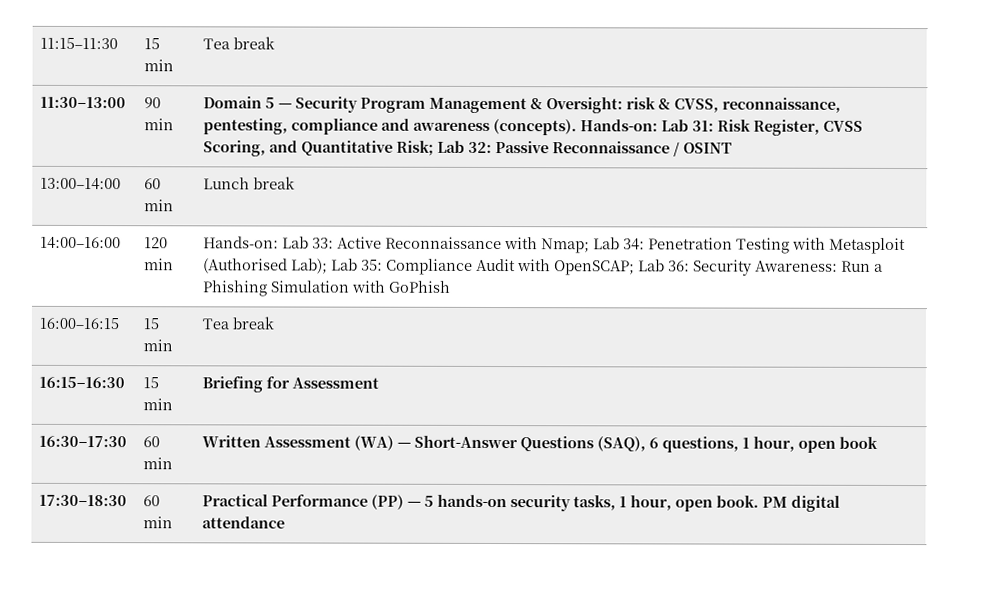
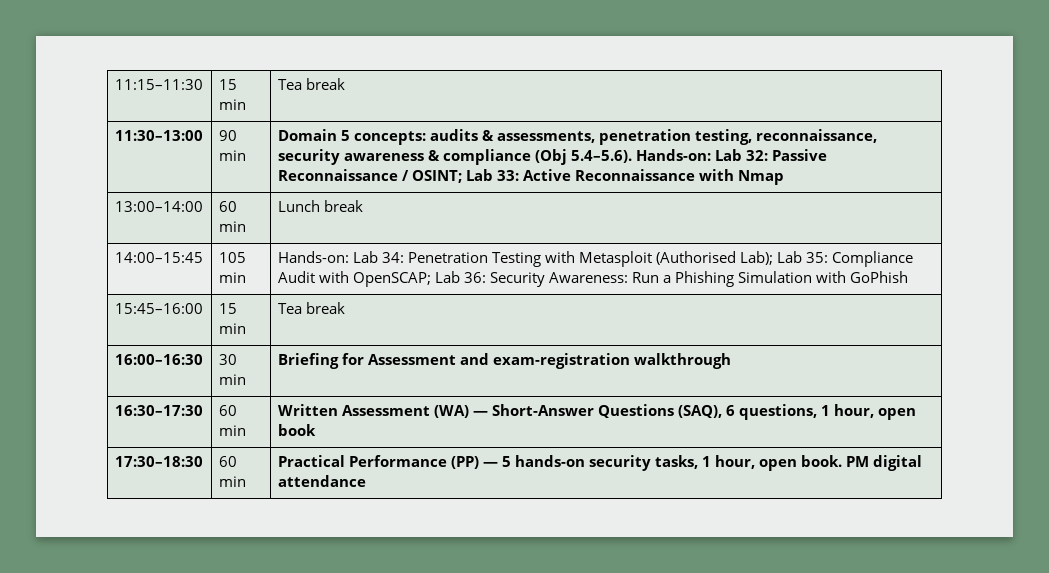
[278,96,842,114] [203,118,864,136] [203,140,733,157] — Security Program Management & Oversight: risk & CVSS, reconnaissance, pentesting, compliance and awareness (concepts). Hands-on: Lab 31: Risk Register, CVSS Scoring, and Quantitative Risk; Lab 32: Passive Reconnaissance / OSINT -> [353,129,877,145] [277,149,827,165] [277,169,784,185] concepts: audits & assessments, penetration testing, reconnaissance, security awareness & compliance (Obj 5.4–5.6). Hands-on: Lab 32: Passive Reconnaissance / OSINT; Lab 33: Active Reconnaissance with Nmap
[40,236,122,250] [144,237,169,249] 14:00–16:00 | 120 -> [114,252,203,263] [218,252,246,263] 14:00–15:45 | 105
[312,236,621,254] 33: Active Reconnaissance with Nmap; Lab -> (378, 257) none
[39,317,120,330] [143,318,160,330] [143,339,174,352] [202,316,275,330] [39,376,126,389] [143,377,160,389] 16:00–16:15 | 15 min | Tea break // 16:15–16:30 | 15 -> [114,303,203,314] [218,303,237,314] [218,323,246,334] [277,302,345,314] [114,354,203,365] [218,354,237,365] 15:45–16:00 | 15 min | Tea break // 16:00–16:30 | 30
(380, 383) none -> [459,353,731,369] and exam-registration walkthrough

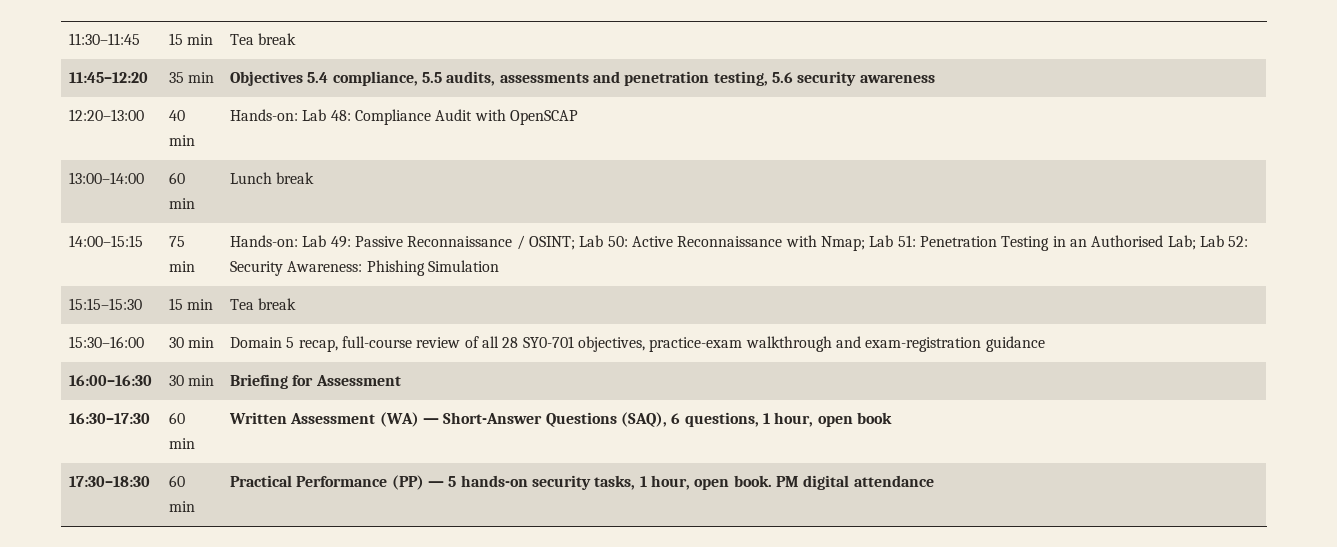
[114,79,203,90] [218,79,237,90] [218,99,246,110] [277,78,345,90] [114,130,203,141] [218,130,237,141] [218,150,246,161] [277,129,595,145] 11:15–11:30 | 15 min | Tea break // 11:30–13:00 | 90 min | Domain 5 concepts: audits & assessments, -> [69,33,141,45] [169,33,214,45] [230,33,297,45] [69,72,149,83] [169,72,215,83] [230,71,621,86] 11:30–11:45 | 15 min | Tea break // 11:45–12:20 | 35 min | Objectives 5.4 compliance, 5.5 audits, assessments and
[755,129,877,143] reconnaissance, -> [772,72,794,83] 5.6
[427,149,827,165] [277,169,784,185] & compliance (Obj 5.4–5.6). Hands-on: Lab 32: Passive Reconnaissance / OSINT; Lab 33: Active Reconnaissance with Nmap -> [69,109,145,121] [169,110,186,121] [169,135,196,146] [230,109,579,125] // 12:20–13:00 | 40 min | Hands-on: Lab 48: Compliance Audit with OpenSCAP
[114,252,203,263] [218,252,246,263] [218,272,246,283] [277,251,913,267] [277,271,671,287] 14:00–15:45 | 105 min | Hands-on: Lab 34: Penetration Testing with Metasploit (Authorised Lab); Lab 35: Compliance Audit with OpenSCAP; Lab 36: Security Awareness: Run a -> [69,235,144,247] [169,236,186,247] [169,261,196,272] [230,235,1249,251] [230,261,363,276] 14:00–15:15 | 75 min | Hands-on: Lab 49: Passive Reconnaissance / OSINT; Lab 50: Active Reconnaissance with Nmap; Lab 51: Penetration Testing in an Authorised Lab; Lab 52: Security Awareness:
[815,271,908,283] [114,303,203,314] [218,303,237,314] [218,323,246,334] [277,302,345,314] with GoPhish // 15:45–16:00 | 15 min | Tea break -> [69,298,143,310] [169,298,214,310] [230,298,297,310] [69,336,145,348] [169,337,215,348] [230,336,1045,352] // 15:15–15:30 | 15 min | Tea break // 15:30–16:00 | 30 min | Domain 5 recap, full-course review of all 28 SY0-701 objectives, practice-exam walkthrough and exam-registration guidance
[459,353,731,369] and exam-registration walkthrough -> (401, 380) none

